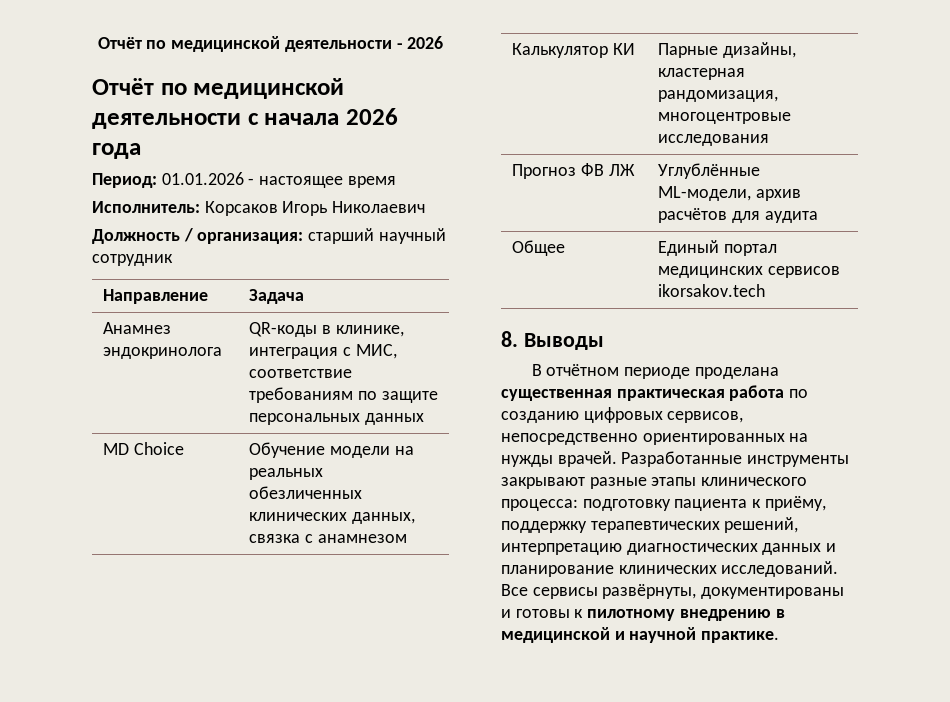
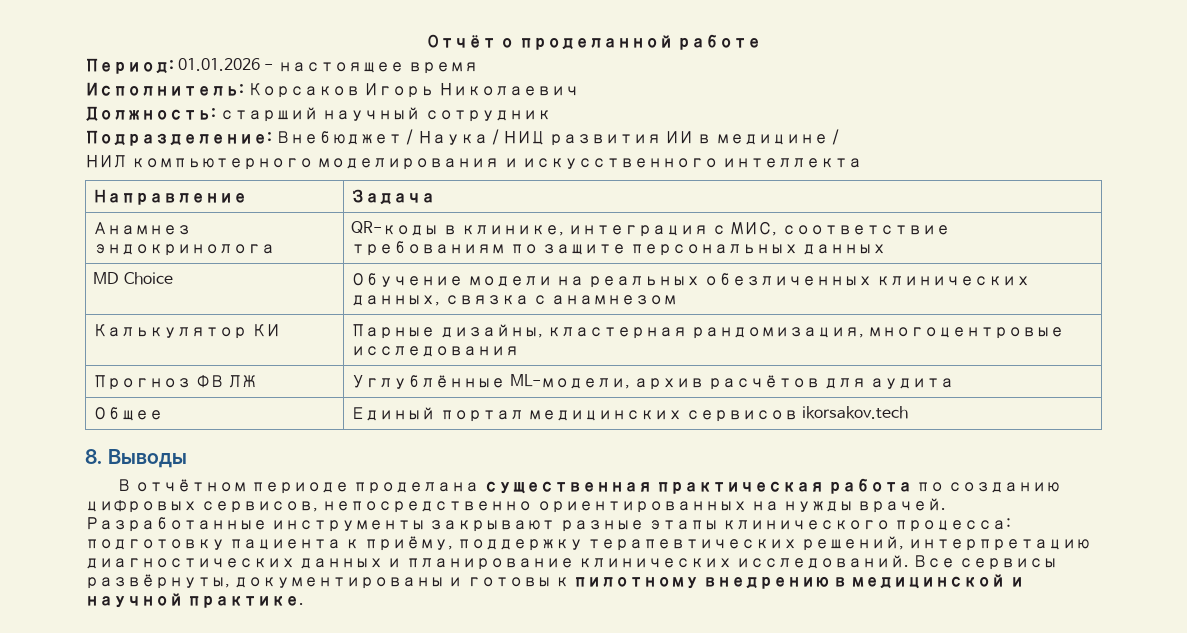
[97,36,444,52] [92,78,345,99] [92,108,398,129] [92,143,141,159] Отчёт по медицинской деятельности - 2026 // Отчёт по медицинской деятельности с начала 2026 года -> [426,34,761,50] Отчёт о проделанной работе
[92,228,304,244] Должность / организация: -> [85,106,216,121] Должность:
(173, 260) none -> [85,129,839,146] [85,154,862,170] // Подразделение: Внебюджет / Наука / НИЦ развития ИИ в медицине / // НИЛ компьютерного моделирования и искусственного интеллекта

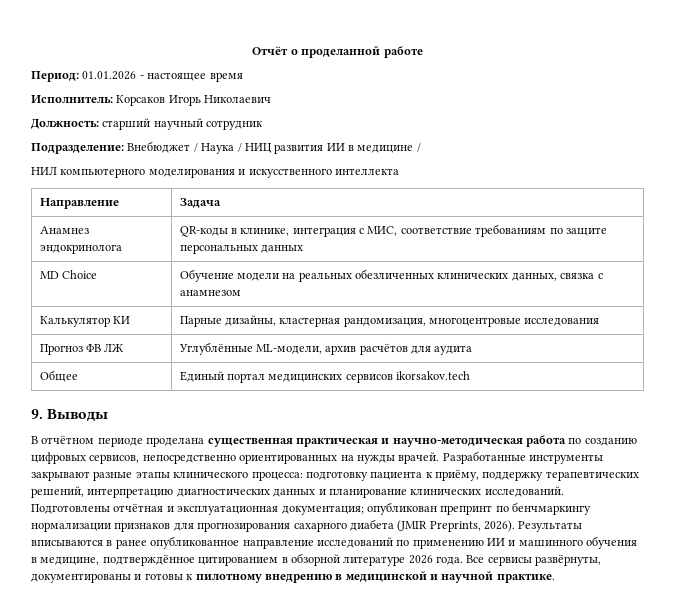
[85,449,102,464] 8. -> [31,409,43,419] 9.
(824, 487) none -> [381,437,523,447] и научно-методическая
(909, 562) none -> [31,502,591,515] [31,519,583,532] [31,536,638,549] [31,553,463,566] Подготовлены отчётная и эксплуатационная документация; опубликован препринт по бенчмаркингу нормализации признаков для прогнозирования сахарного диабета (JMIR Preprints, 2026). Результаты вписываются в ранее опубликованное направление исследований по применению ИИ и машинного обучения в медицине, подтверждённое цитированием в обзорной литературе 2026 года.

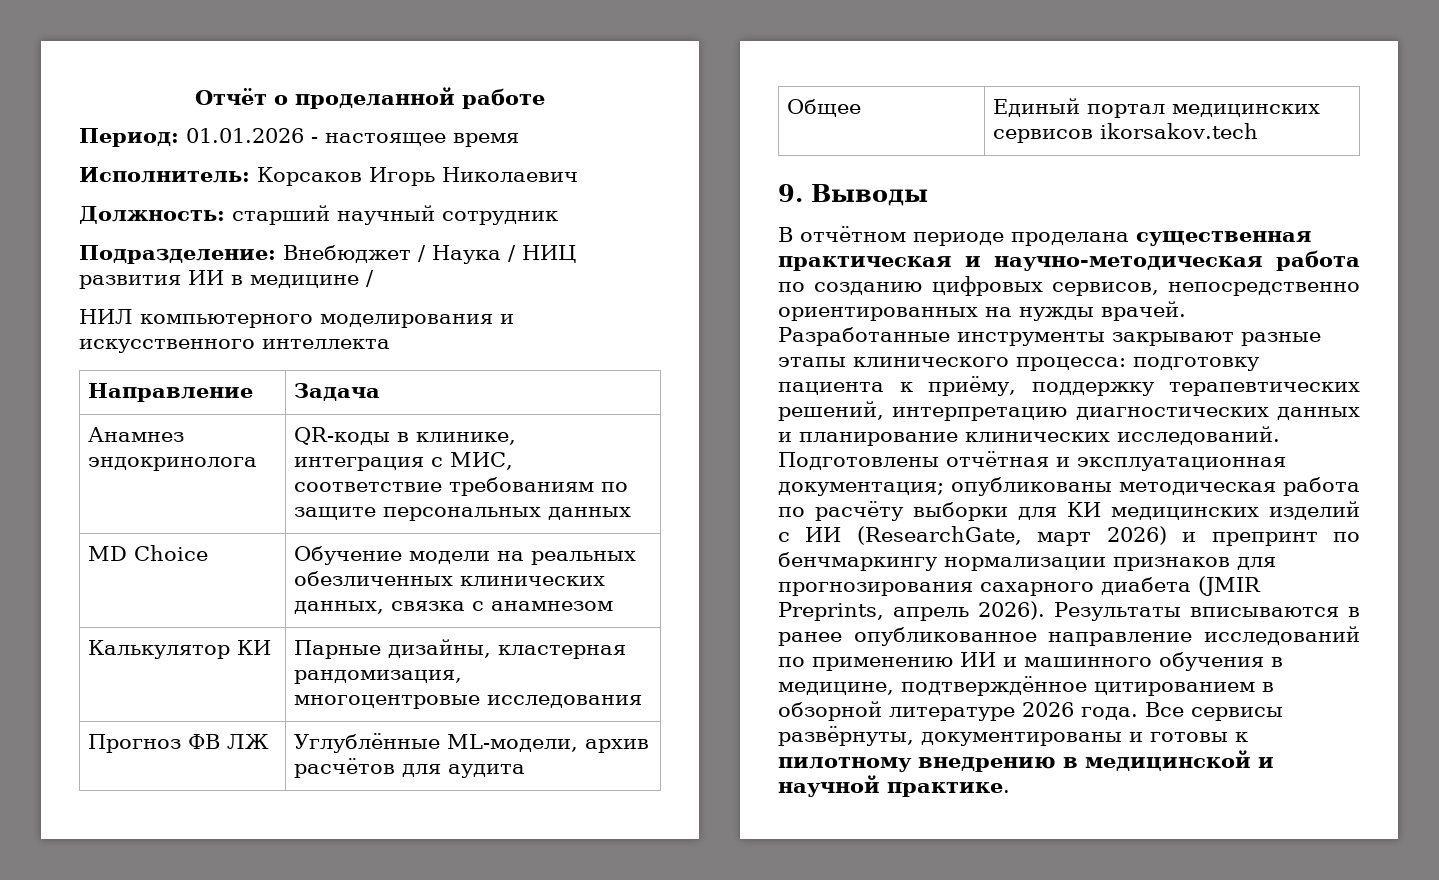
[366,502,437,515] опубликован -> [951,477,1360,496] [778,501,1360,521] [778,526,1197,546] опубликованы методическая работа по расчёту выборки для КИ медицинских изделий с ИИ (ResearchGate, март 2026) и
(481, 526) none -> [893,607,969,621] апрель

